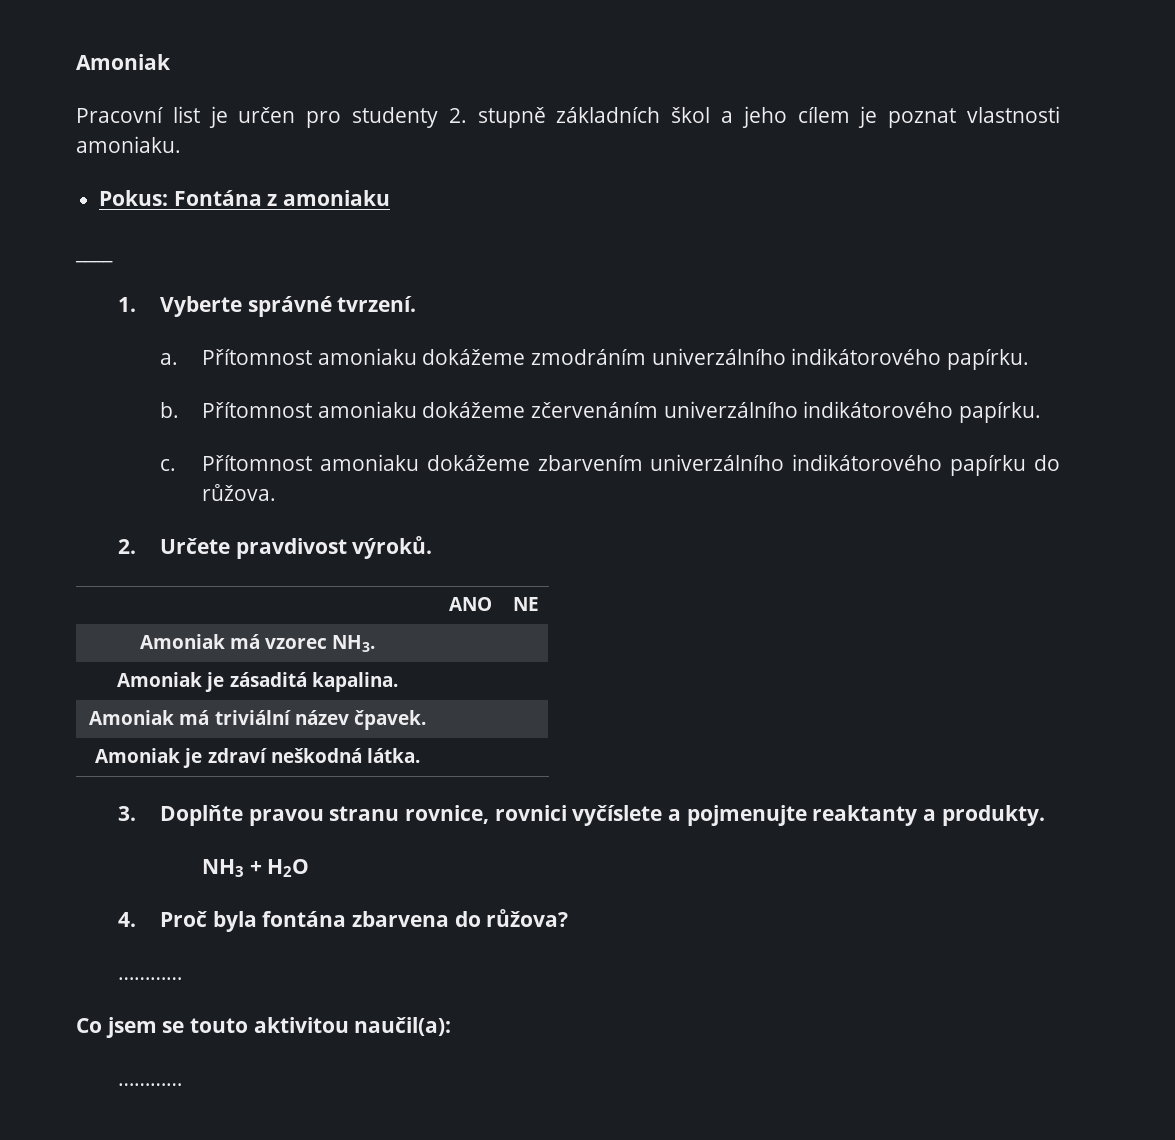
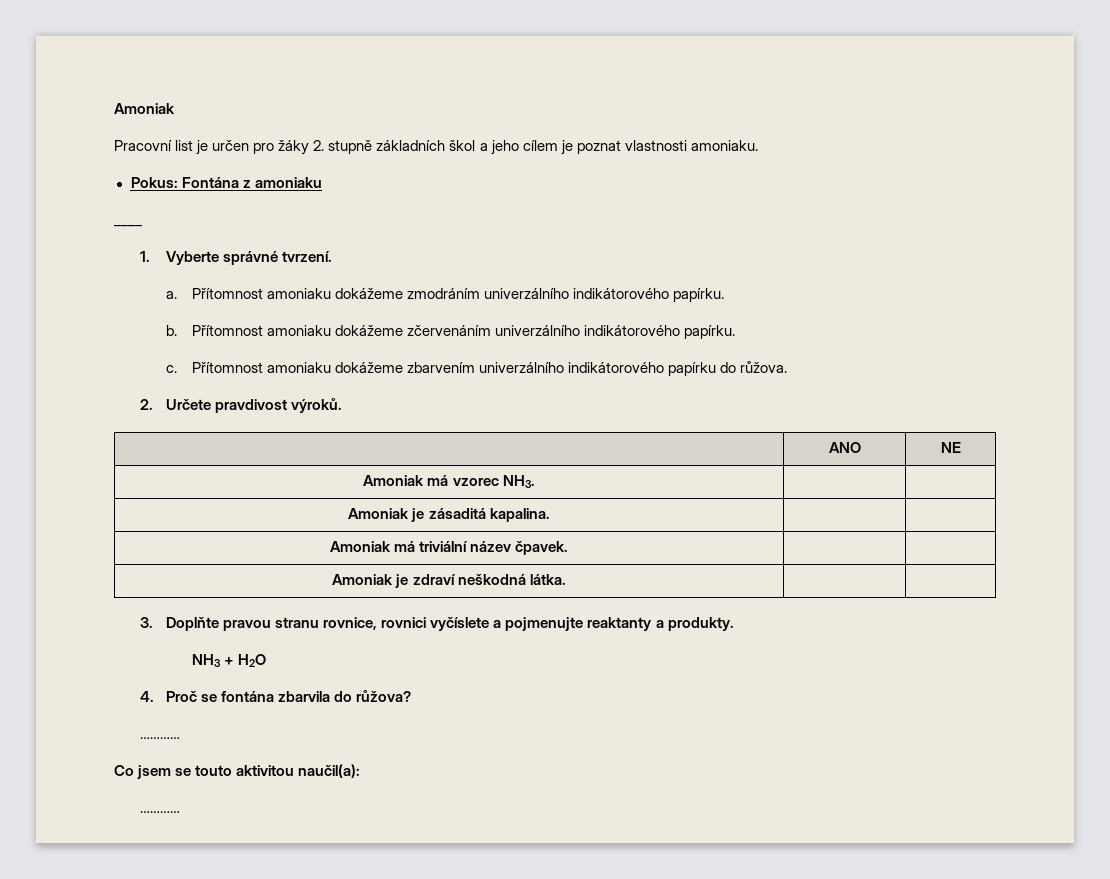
[351,107,438,128] studenty -> [278,140,310,155] žáky
[212,911,449,932] byla fontána zbarvena -> [201,691,331,702] se fontána zbarvila

